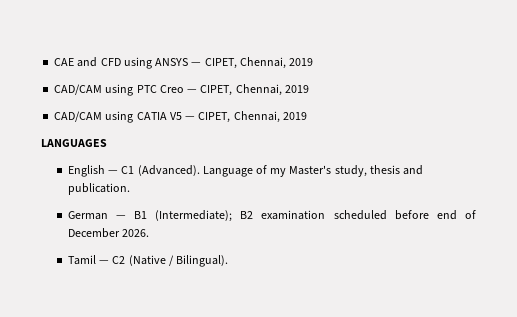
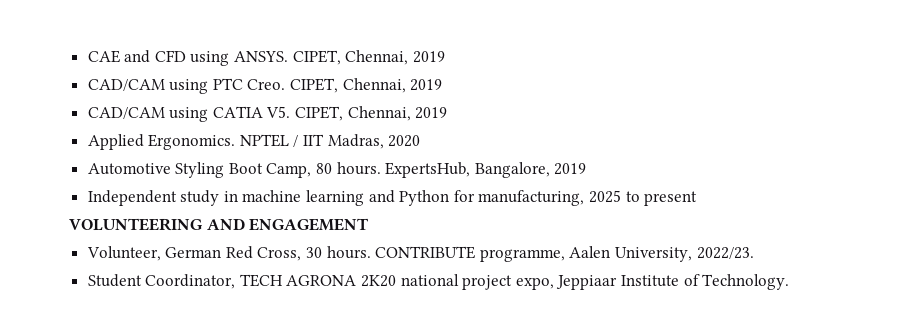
[155,58,202,66] ANSYS — -> [234,51,289,62] ANSYS.
[159,85,198,93] Creo — -> [247,79,286,90] Creo.
[169,111,307,123] [41,139,107,147] [67,165,424,177] [67,183,130,195] [67,210,476,222] [67,228,150,238] [67,255,229,267] V5 — CIPET, Chennai, 2019 // LANGUAGES // English — C1 (Advanced). Language of my Master's study, thesis and publication. // German — B1 (Intermediate); B2 examination scheduled before end of December 2026. // Tamil — C2 (Native / Bilingual). -> [266,106,448,121] [87,134,421,150] [87,162,587,178] [87,190,698,206] [69,218,369,231] [86,246,754,262] [87,274,790,290] V5. CIPET, Chennai, 2019 // Applied Ergonomics. NPTEL / IIT Madras, 2020 // Automotive Styling Boot Camp, 80 hours. ExpertsHub, Bangalore, 2019 // Independent study in machine learning and Python for manufacturing, 2025 to present // VOLUNTEERING AND ENGAGEMENT // Volunteer, German Red Cross, 30 hours. CONTRIBUTE programme, Aalen University, 2022/23. // Student Coordinator, TECH AGRONA 2K20 national project expo, Jeppiaar Institute of Technology.

